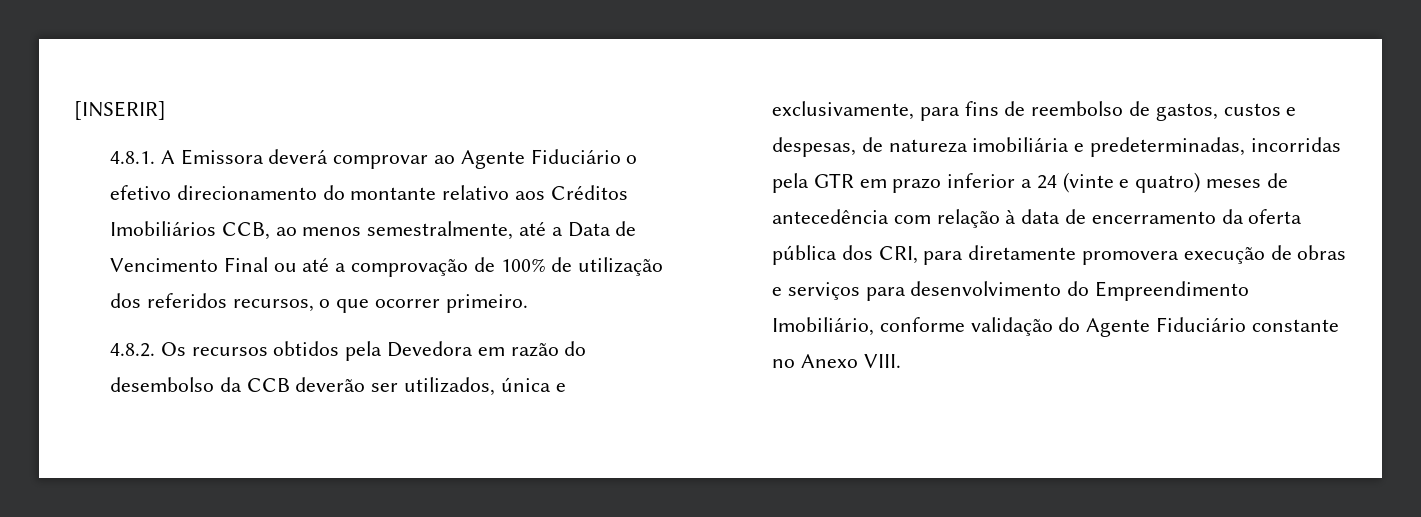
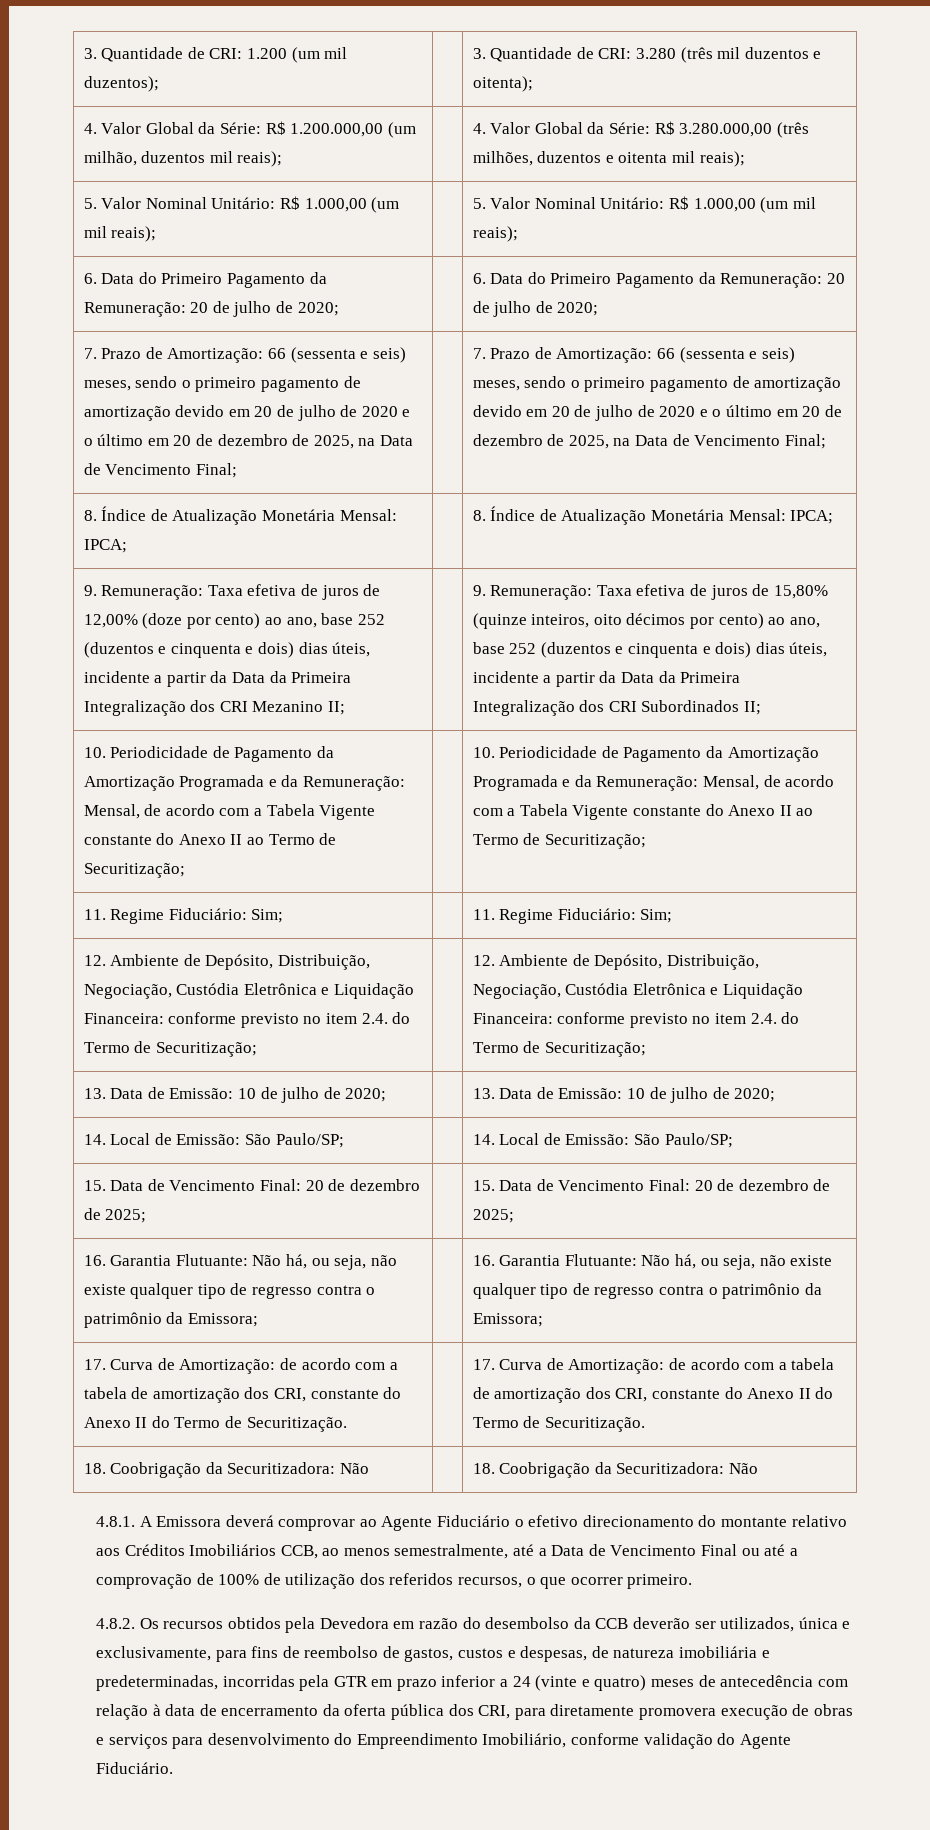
[74,101,166,120] [INSERIR] -> [83,47,348,63] [83,76,159,92] [472,47,822,63] [472,76,533,92] [83,121,416,138] [83,151,283,167] [472,121,809,138] [472,151,745,167] [83,196,400,213] [83,226,157,242] [472,196,816,213] [472,226,518,242] [83,272,327,288] [83,301,339,317] [472,272,845,288] [472,301,599,317] [83,347,406,363] [83,376,361,392] [83,405,411,421] [83,434,413,449] [83,463,237,478] [472,347,795,363] [472,376,842,392] [472,405,842,421] [472,434,826,449] [83,506,397,525] [83,539,127,553] [472,506,834,525] [83,584,381,600] [83,613,385,629] [83,642,371,658] [83,671,352,687] [83,700,346,716] [472,584,828,600] [472,613,820,629] [472,642,828,658] [472,671,741,687] [472,700,762,716] [83,746,335,762] [83,775,406,791] [83,804,376,820] [83,833,337,845] [83,863,185,878] [472,746,819,762] [472,775,835,791] [472,804,814,820] [472,833,646,849] [83,908,284,924] [472,908,673,924] [83,954,371,970] [83,983,415,999] [83,1012,411,1028] [83,1041,257,1057] [472,954,760,970] [472,983,804,999] [472,1012,800,1028] [472,1041,646,1057] [83,1087,387,1103] [472,1087,776,1103] [83,1133,344,1148] [472,1133,733,1148] [83,1179,420,1191] [83,1208,147,1223] [472,1179,831,1191] [472,1209,514,1223] [83,1254,397,1270] [83,1283,376,1299] [83,1312,258,1328] [472,1254,833,1270] [472,1283,822,1299] [472,1313,543,1327] [83,1358,398,1374] [83,1387,402,1403] [83,1416,347,1432] [472,1358,835,1374] [472,1387,834,1403] [472,1416,645,1432] [83,1462,370,1478] [472,1462,759,1478] 3. Quantidade de CRI: 1.200 (um mil duzentos); | | 3. Quantidade de CRI: 3.280 (três mil duzentos e oitenta); // 4. Valor Global da Série: R$ 1.200.000,00 (um milhão, duzentos mil reais); | | 4. Valor Global da Série: R$ 3.280.000,00 (três milhões, duzentos e oitenta mil reais); // 5. Valor Nominal Unitário: R$ 1.000,00 (um mil reais); | | 5. Valor Nominal Unitário: R$ 1.000,00 (um mil reais); // 6. Data do Primeiro Pagamento da Remuneração: 20 de julho de 2020; | | 6. Data do Primeiro Pagamento da Remuneração: 20 de julho de 2020; // 7. Prazo de Amortização: 66 (sessenta e seis) meses, sendo o primeiro pagamento de amortização devido em 20 de julho de 2020 e o último em 20 de dezembro de 2025, na Data de Vencimento Final; | | 7. Prazo de Amortização: 66 (sessenta e seis) meses, sendo o primeiro pagamento de amortização devido em 20 de julho de 2020 e o último em 20 de dezembro de 2025, na Data de Vencimento Final; // 8. Índice de Atualização Monetária Mensal: IPCA; | | 8. Índice de Atualização Monetária Mensal: IPCA; // 9. Remuneração: Taxa efetiva de juros de 12,00% (doze por cento) ao ano, base 252 (duzentos e cinquenta e dois) dias úteis, incidente a partir da Data da Primeira Integralização dos CRI Mezanino II; | | 9. Remuneração: Taxa efetiva de juros de 15,80% (quinze inteiros, oito décimos por cento) ao ano, base 252 (duzentos e cinquenta e dois) dias úteis, incidente a partir da Data da Primeira Integralização dos CRI Subordinados II; // 10. Periodicidade de Pagamento da Amortização Programada e da Remuneração: Mensal, de acordo com a Tabela Vigente constante do Anexo II ao Termo de Securitização; | | 10. Periodicidade de Pagamento da Amortização Programada e da Remuneração: Mensal, de acordo com a Tabela Vigente constante do Anexo II ao Termo de Securitização; // 11. Regime Fiduciário: Sim; | | 11. Regime Fiduciário: Sim; // 12. Ambiente de Depósito, Distribuição, Negociação, Custódia Eletrônica e Liquidação Financeira: conforme previsto no item 2.4. do Termo de Securitização; | | 12. Ambiente de Depósito, Distribuição, Negociação, Custódia Eletrônica e Liquidação Financeira: conforme previsto no item 2.4. do Termo de Securitização; // 13. Data de Emissão: 10 de julho de 2020; | | 13. Data de Emissão: 10 de julho de 2020; // 14. Local de Emissão: São Paulo/SP; | | 14. Local de Emissão: São Paulo/SP; // 15. Data de Vencimento Final: 20 de dezembro de 2025; | | 15. Data de Vencimento Final: 20 de dezembro de 2025; // 16. Garantia Flutuante: Não há, ou seja, não existe qualquer tipo de regresso contra o patrimônio da Emissora; | | 16. Garantia Flutuante: Não há, ou seja, não existe qualquer tipo de regresso contra o patrimônio da Emissora; // 17. Curva de Amortização: de acordo com a tabela de amortização dos CRI, constante do Anexo II do Termo de Securitização. | | 17. Curva de Amortização: de acordo com a tabela de amortização dos CRI, constante do Anexo II do Termo de Securitização. // 18. Coobrigação da Securitizadora: Não | | 18. Coobrigação da Securitizadora: Não
[1155,317,1339,332] [771,354,901,368] Fiduciário constante no Anexo VIII. -> [95,1762,173,1774] Fiduciário.

